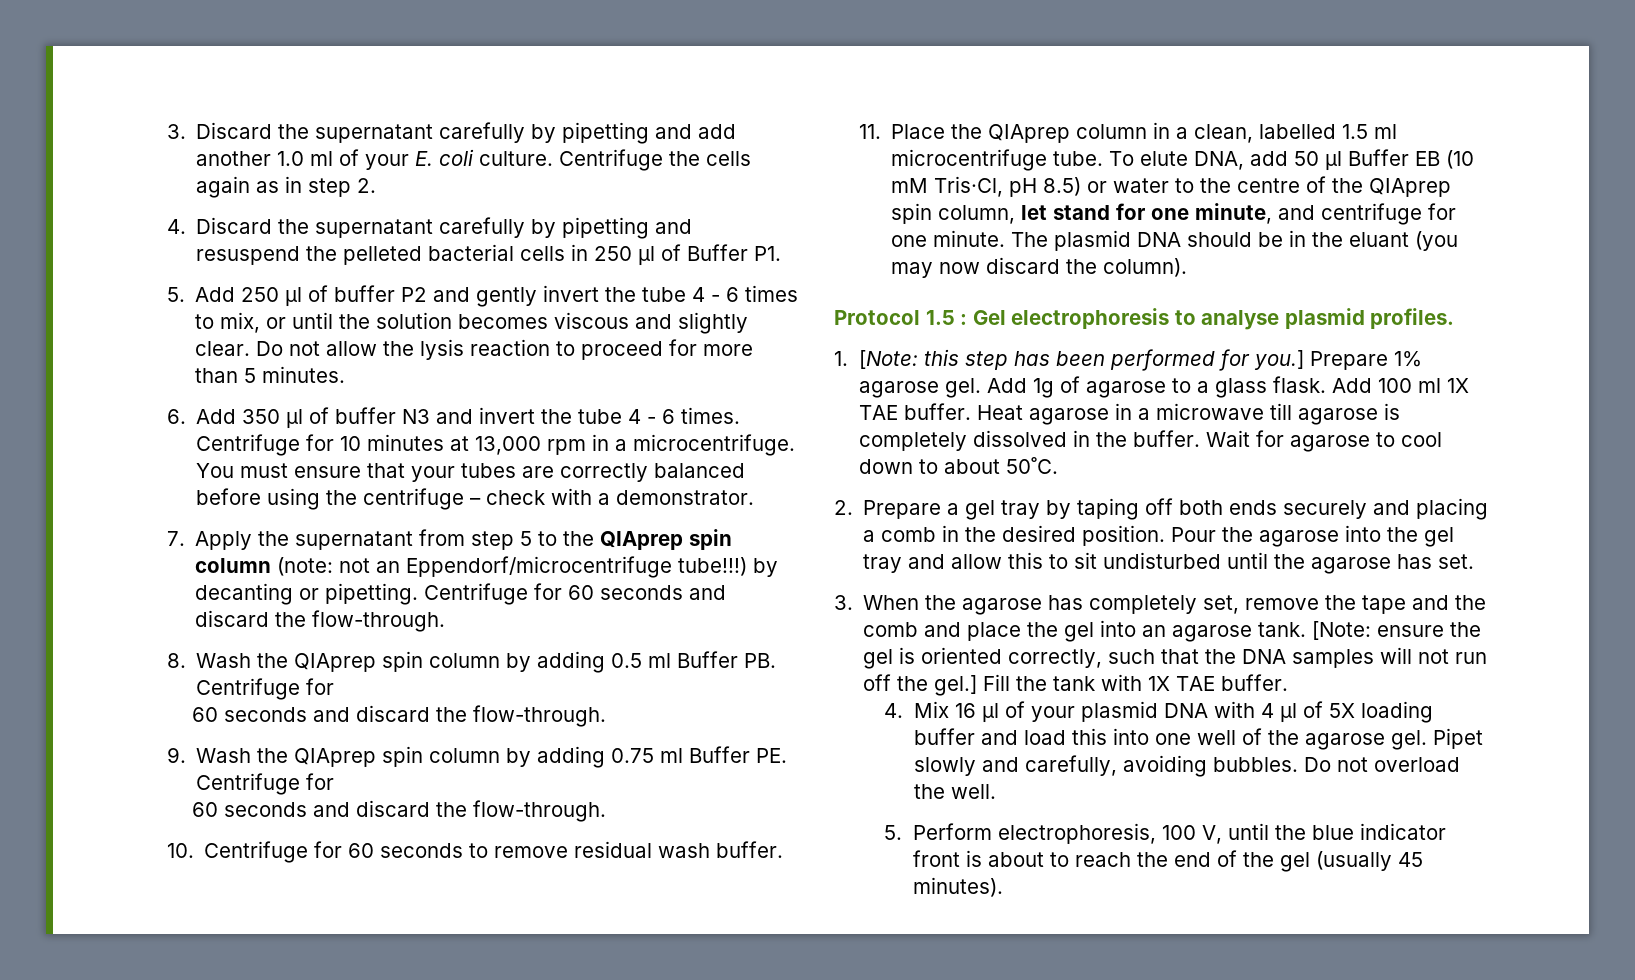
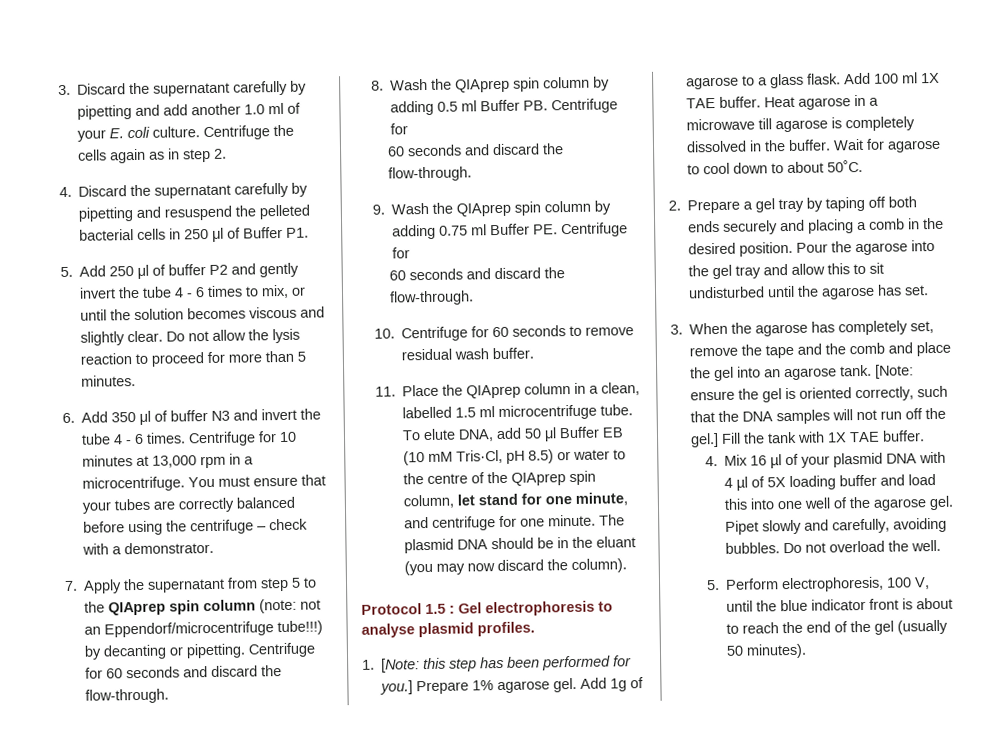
[1397,852,1423,867] 45 -> [726,645,745,656] 50

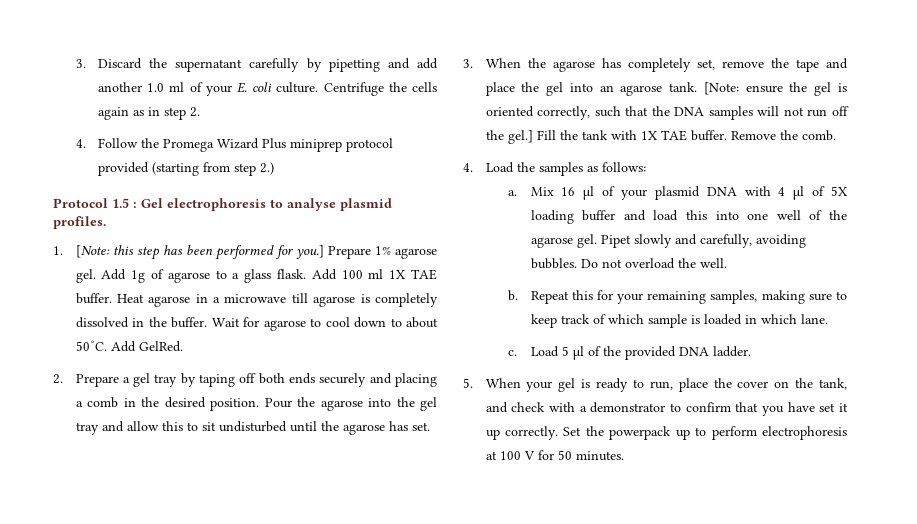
[77,182,308,199] [77,204,310,222] [78,226,309,242] [59,262,299,279] [78,284,306,299] [79,306,325,321] [79,328,300,346] [79,350,306,367] [80,375,136,387] [61,408,321,425] [80,431,297,447] [81,453,254,469] [81,474,326,492] [81,496,295,514] [82,518,308,536] [81,541,214,555] [63,577,317,594] [83,598,321,616] [83,620,323,638] [83,642,316,660] [84,665,282,679] [84,688,169,704] [370,76,610,93] [389,98,618,116] [389,123,408,135] [387,143,565,157] [388,166,473,182] [371,200,611,217] [391,222,628,240] [391,247,410,259] [389,267,566,281] [389,290,475,306] [373,325,634,342] [400,347,534,361] [374,382,640,399] [401,404,633,421] [401,426,624,442] [402,449,626,466] [402,470,596,486] [402,492,628,509] [403,514,625,531] [403,536,636,554] [403,558,627,576] Discard the supernatant carefully by pipetting and resuspend the pelleted bacterial cells in 250 μl of Buffer P1. // 5. Add 250 μl of buffer P2 and gently invert the tube 4 - 6 times to mix, or until the solution becomes viscous and slightly clear. Do not allow the lysis reaction to proceed for more than 5 minutes. // 6. Add 350 μl of buffer N3 and invert the tube 4 - 6 times. Centrifuge for 10 minutes at 13,000 rpm in a microcentrifuge. You must ensure that your tubes are correctly balanced before using the centrifuge – check with a demonstrator. // 7. Apply the supernatant from step 5 to the QIAprep spin column (note: not an Eppendorf/microcentrifuge tube!!!) by decanting or pipetting. Centrifuge for 60 seconds and discard the flow-through. // 8. Wash the QIAprep spin column by adding 0.5 ml Buffer PB. Centrifuge for // 60 seconds and discard the flow-through. // 9. Wash the QIAprep spin column by adding 0.75 ml Buffer PE. Centrifuge for // 60 seconds and discard the flow-through. // 10. Centrifuge for 60 seconds to remove residual wash buffer. // 11. Place the QIAprep column in a clean, labelled 1.5 ml microcentrifuge tube. To elute DNA, add 50 μl Buffer EB (10 mM Tris·Cl, pH 8.5) or water to the centre of the QIAprep spin column, let stand for one minute, and centrifuge for one minute. The plasmid DNA should be in the eluant (you may now discard the column). -> [98,138,394,152] [98,162,275,176] Follow the Promega Wizard Plus miniprep protocol provided (starting from step 2.)
(864, 166) none -> [110,341,183,352] Add GelRed.
[825,342,914,355] the comb and -> (848, 63) none
[705,455,719,467] // 4. -> [730,130,836,141] [463,162,646,176] [508,190,518,196] Remove the comb. // 4. Load the samples as follows: // a.
[706,576,931,593] [726,597,954,612] [726,619,949,635] [726,643,808,659] 5. Perform electrophoresis, 100 V, until the blue indicator front is about to reach the end of the gel (usually 50 minutes). -> [508,290,847,304] [530,314,828,328] [508,346,751,360] [463,378,847,392] [485,402,848,416] [485,426,847,440] [485,450,624,461] b. Repeat this for your remaining samples, making sure to keep track of which sample is loaded in which lane. // c. Load 5 µl of the provided DNA ladder. // 5. When your gel is ready to run, place the cover on the tank, and check with a demonstrator to confirm that you have set it up correctly. Set the powerpack up to perform electrophoresis at 100 V for 50 minutes.

